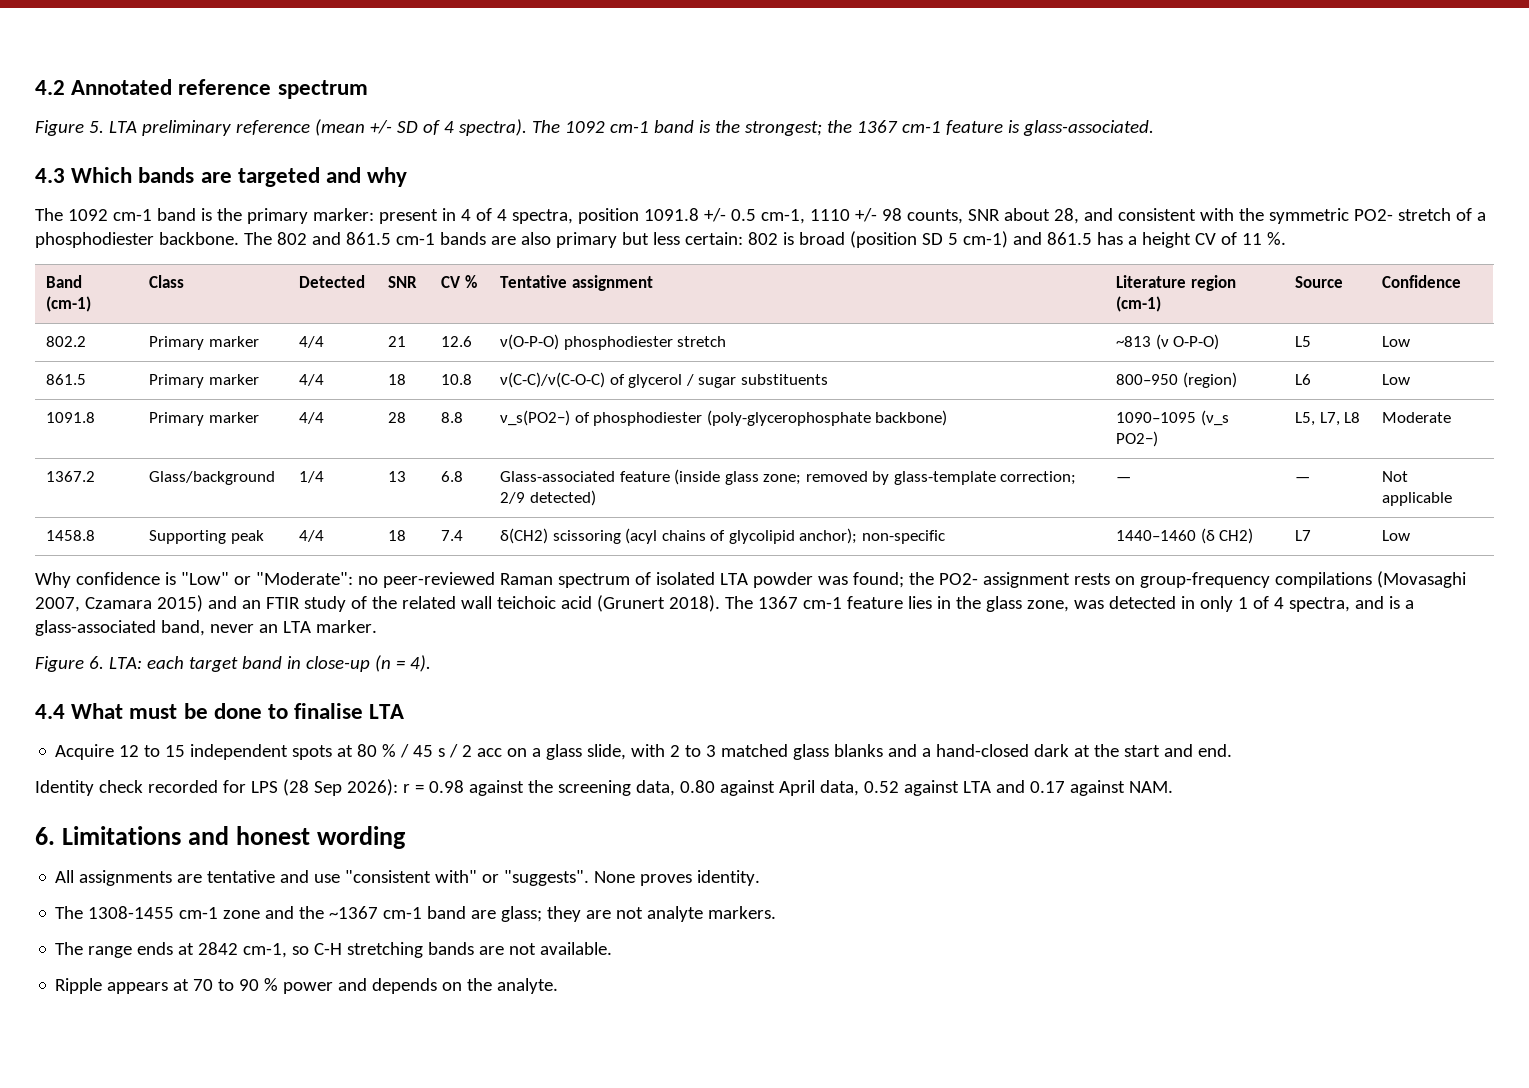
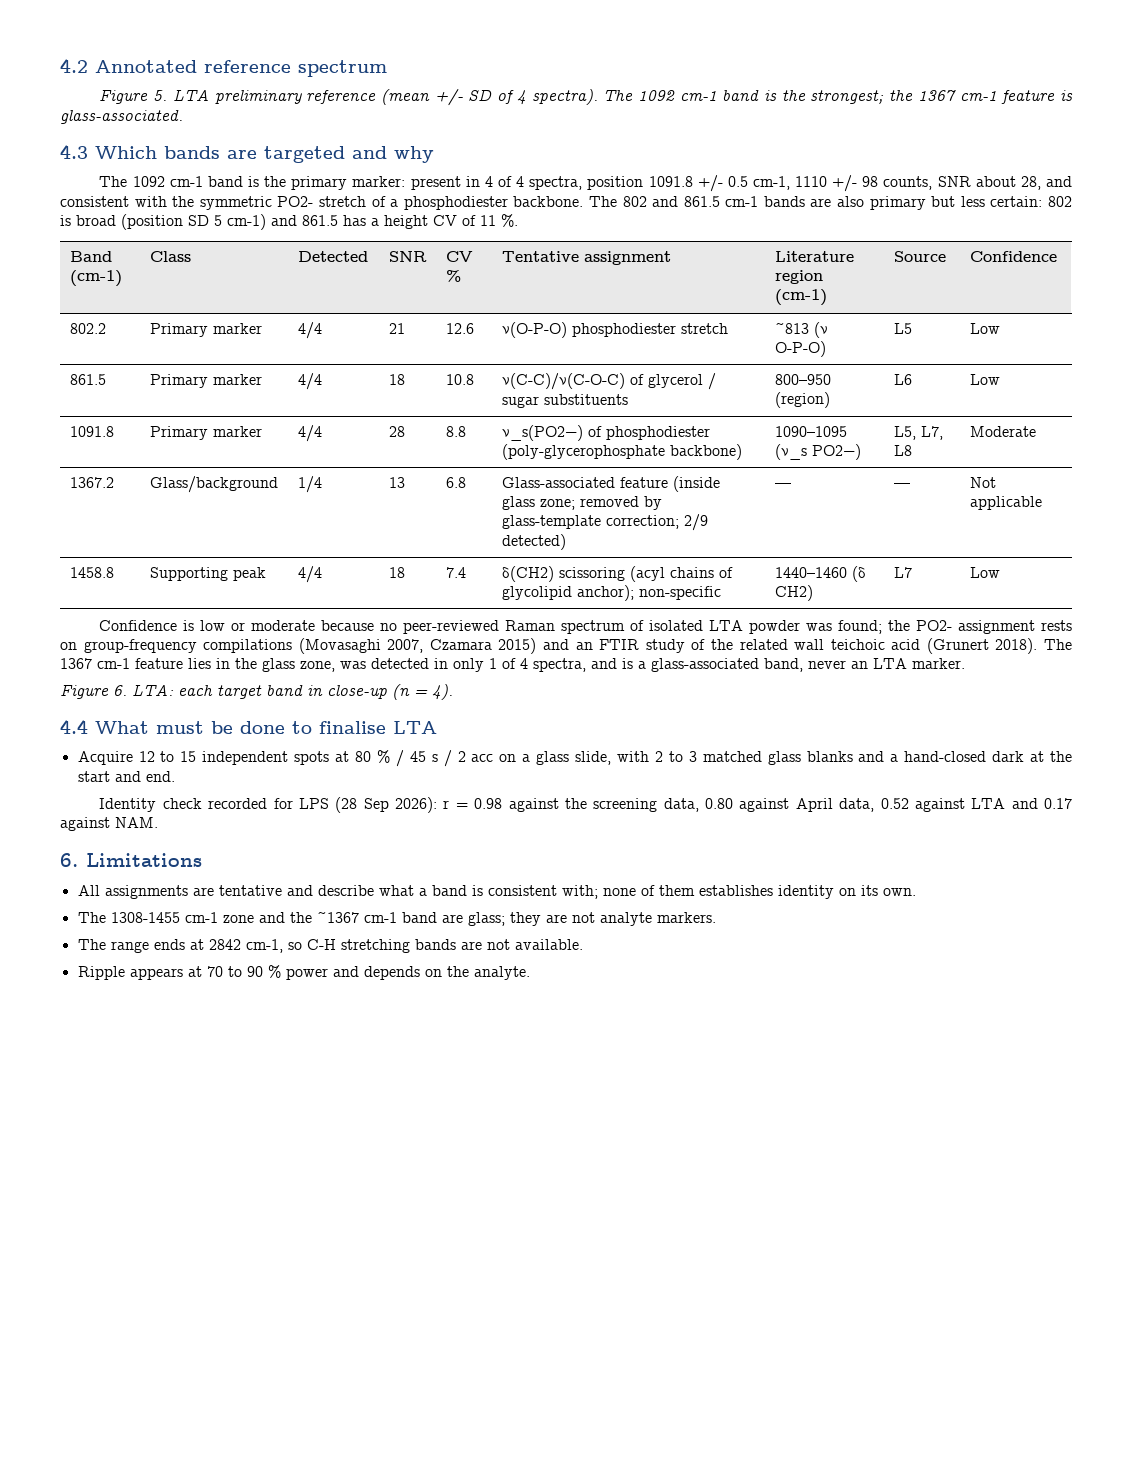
[35,572,353,588] Why confidence is "Low" or "Moderate": -> [99,620,375,631] Confidence is low or moderate because
[188,826,407,849] and honest wording -> (202, 860) none
[314,870,761,886] use "consistent with" or "suggests". None proves identity. -> [317,885,916,899] describe what a band is consistent with; none of them establishes identity on its own.

